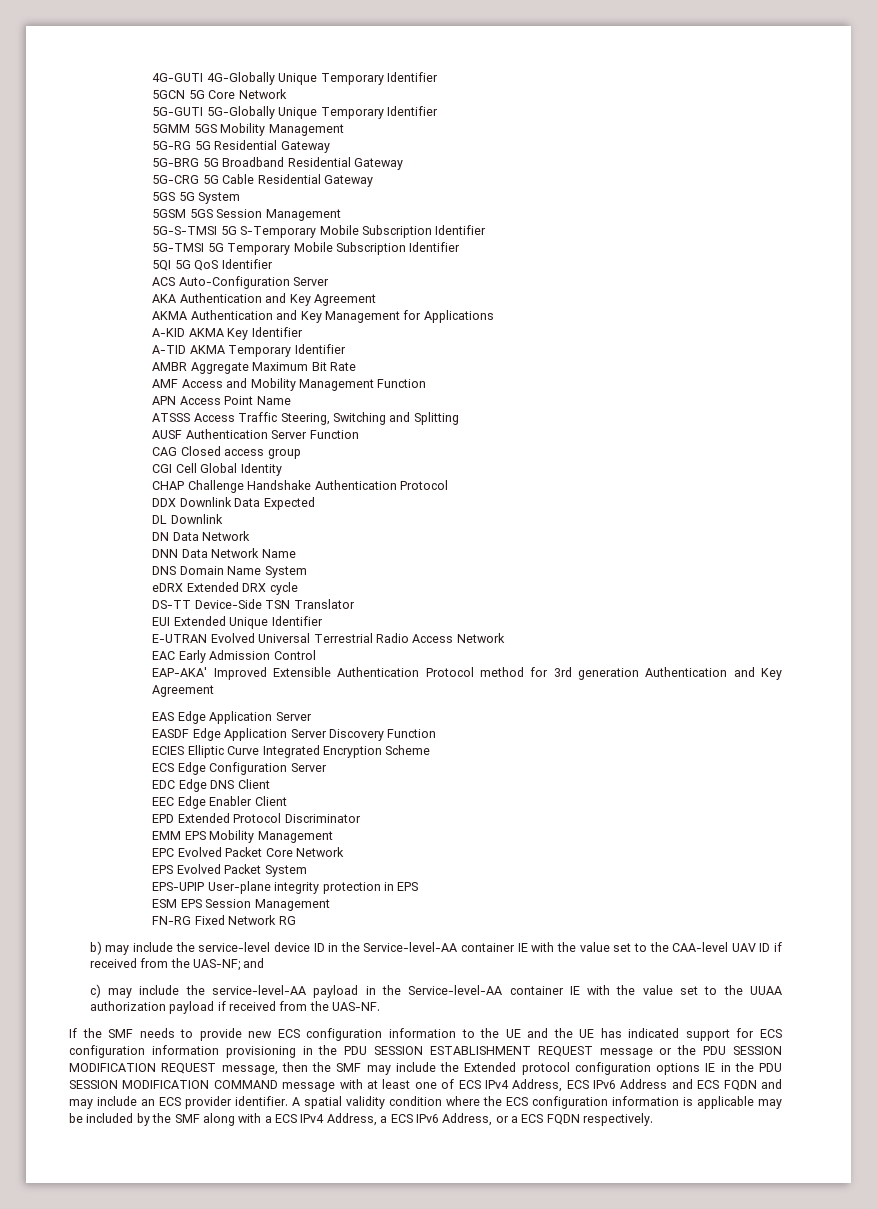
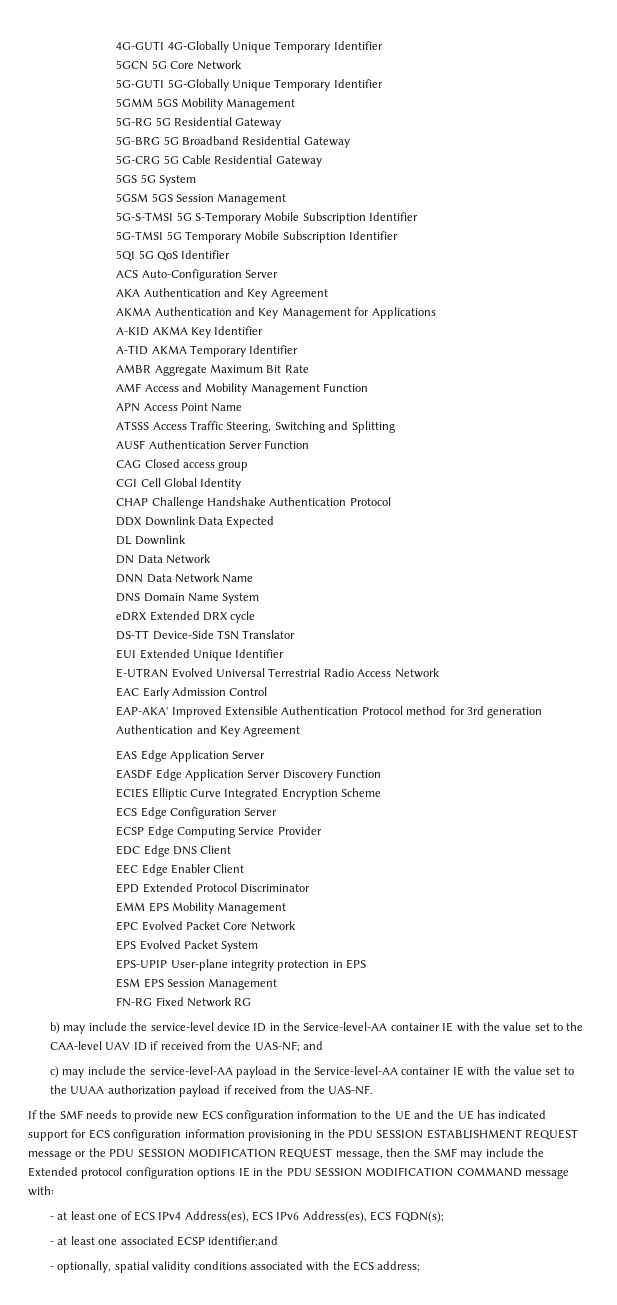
(327, 767) none -> [116,826,322,838] // ECSP Edge Computing Service Provider
[339,1079,363,1089] with -> [28,1186,54,1196] [50,1216,55,1220] with: // -
[512,1079,783,1092] [69,1096,782,1109] [69,1113,654,1126] Address, ECS IPv6 Address and ECS FQDN and may include an ECS provider identifier. A spatial validity condition where the ECS configuration information is applicable may be included by the SMF along with a ECS IPv4 Address, a ECS IPv6 Address, or a ECS FQDN respectively. -> [184,1211,444,1223] [50,1236,279,1247] [50,1261,421,1273] Address(es), ECS IPv6 Address(es), ECS FQDN(s); // - at least one associated ECSP identifier;and // - optionally, spatial validity conditions associated with the ECS address;

